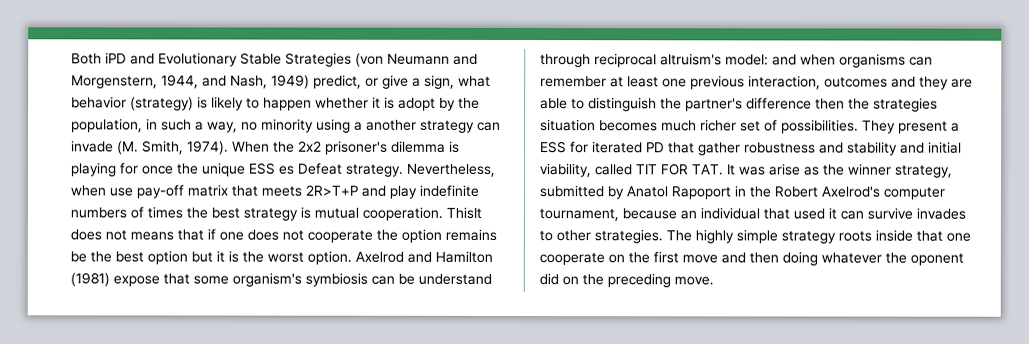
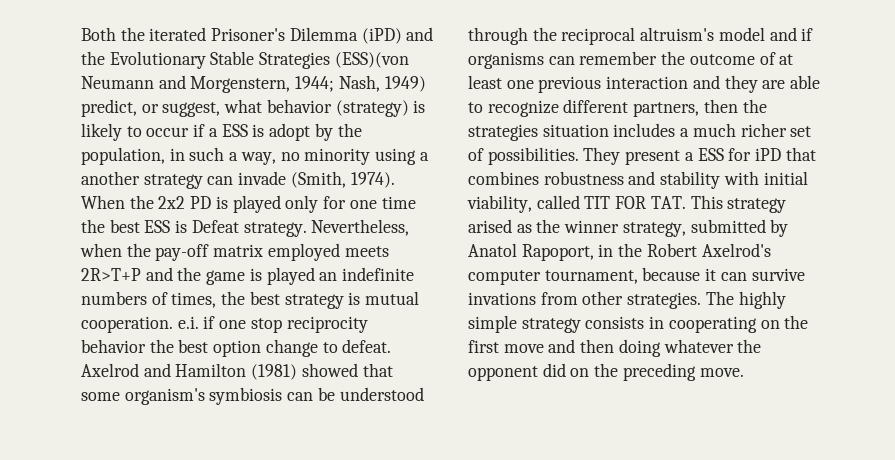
[105,52,155,65] iPD and -> [120,27,434,44] [81,51,105,65] the iterated Prisoner's Dilemma (iPD) and the
[355,52,384,67] (von -> [334,52,409,68] (ESS)(von
[161,74,227,89] 1944, and -> [295,76,335,92] 1944;
[382,74,455,89] give a sign, -> [162,102,221,117] suggest,
[263,96,381,111] happen whether it -> [146,124,248,137] occur if a ESS
[117,140,184,155] (M. Smith, -> [290,171,346,188] (Smith,
[325,140,460,155] [70,162,295,177] prisoner's dilemma is playing for once the unique ESS es -> [190,195,416,213] [81,219,188,233] PD is played only for one time the best ESS is
[109,187,133,197] use -> [126,243,151,257] the
[231,185,258,197] that -> [267,243,340,261] employed
[389,185,417,199] play -> [177,267,338,285] the game is played an
[147,206,183,219] times -> [171,292,217,308] times,
[446,206,482,219] [70,228,497,243] [70,250,352,265] ThisIt does not means that if one does not cooperate the option remains be the best option but it is the worst option. -> [177,316,368,333] [81,339,392,357] e.i. if one stop reciprocity behavior the best option change to defeat.
[113,275,160,287] expose -> [301,363,358,377] showed
[418,273,492,285] [540,53,933,68] [540,76,607,88] understand through reciprocal altruism's model: and when organisms can remember -> [339,387,424,401] [468,27,814,45] [468,51,776,69] understood through the reciprocal altruism's model and if organisms can remember the outcome of
[748,75,888,90] interaction, outcomes -> [606,76,689,89] interaction
[588,97,812,112] distinguish the partner's difference -> [487,99,700,117] recognize different partners,
[599,120,658,132] becomes -> [613,123,690,137] includes a
[592,141,741,156] iterated PD that gather -> [755,147,816,161] [468,171,539,185] iPD that combines
[900,142,925,154] and -> [723,171,759,185] with
[726,163,801,176] It was arise -> [690,195,787,213] [468,219,512,233] This strategy arised
[671,186,731,200] Rapoport -> [521,244,594,261] Rapoport,
[680,207,825,220] an individual that used -> (701, 274) none
[916,207,966,220] [539,230,553,242] invades to -> [468,292,578,305] invations from
[838,229,971,242] [539,252,605,266] roots inside that one cooperate -> [585,316,757,333] consists in cooperating
[910,252,964,266] oponent -> [468,366,538,381] opponent

